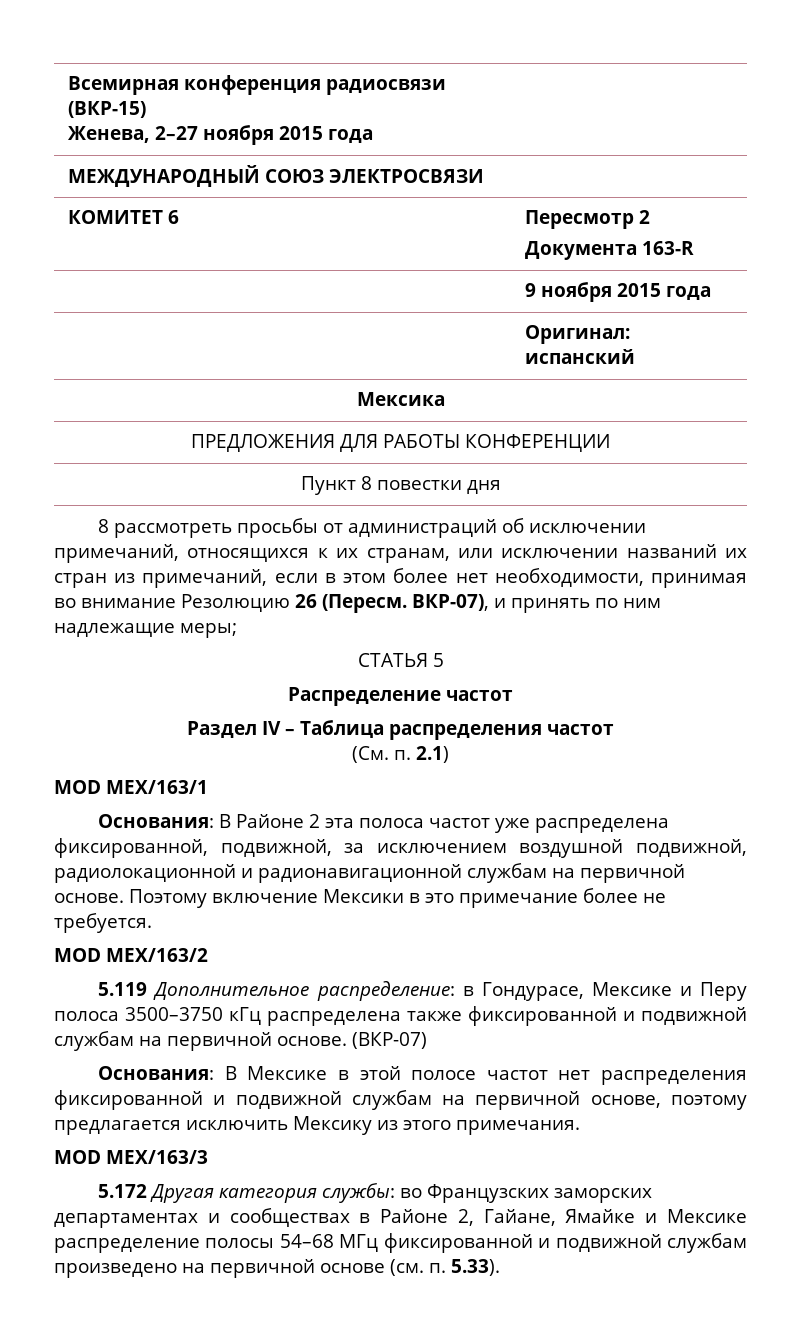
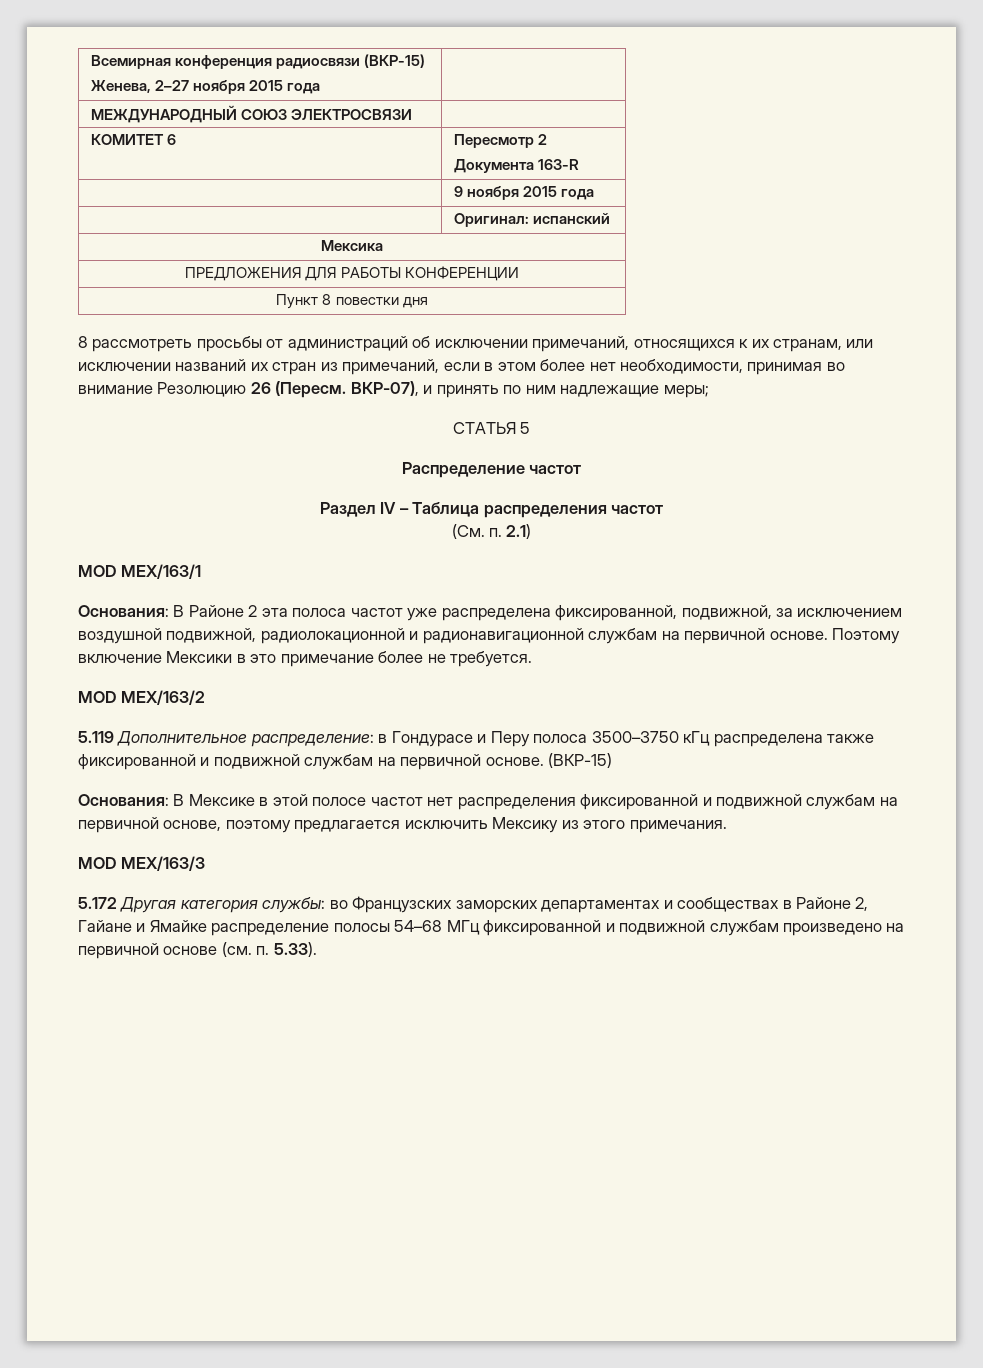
[481,982,672,1001] Гондурасе, Мексике -> [391,731,473,747] Гондурасе
[352,1032,427,1049] (ВКР-07) -> [548,753,613,768] (ВКР-15)
[483,1209,747,1226] Гайане, Ямайке и Мексике -> [78,920,207,932] Гайане и Ямайке

